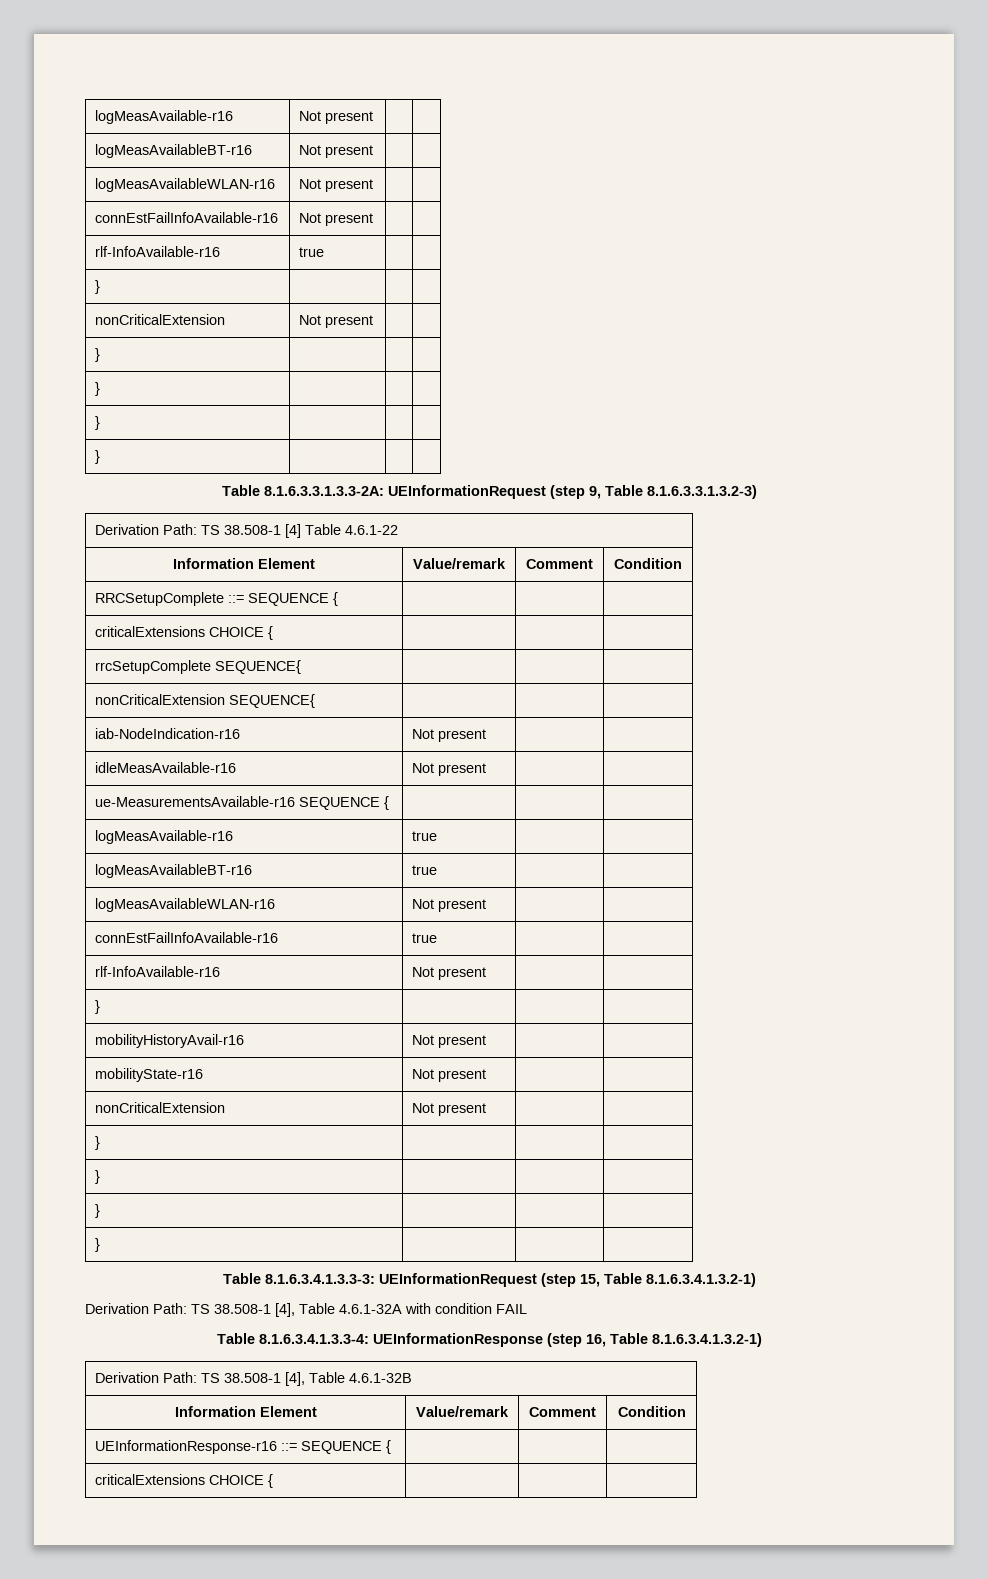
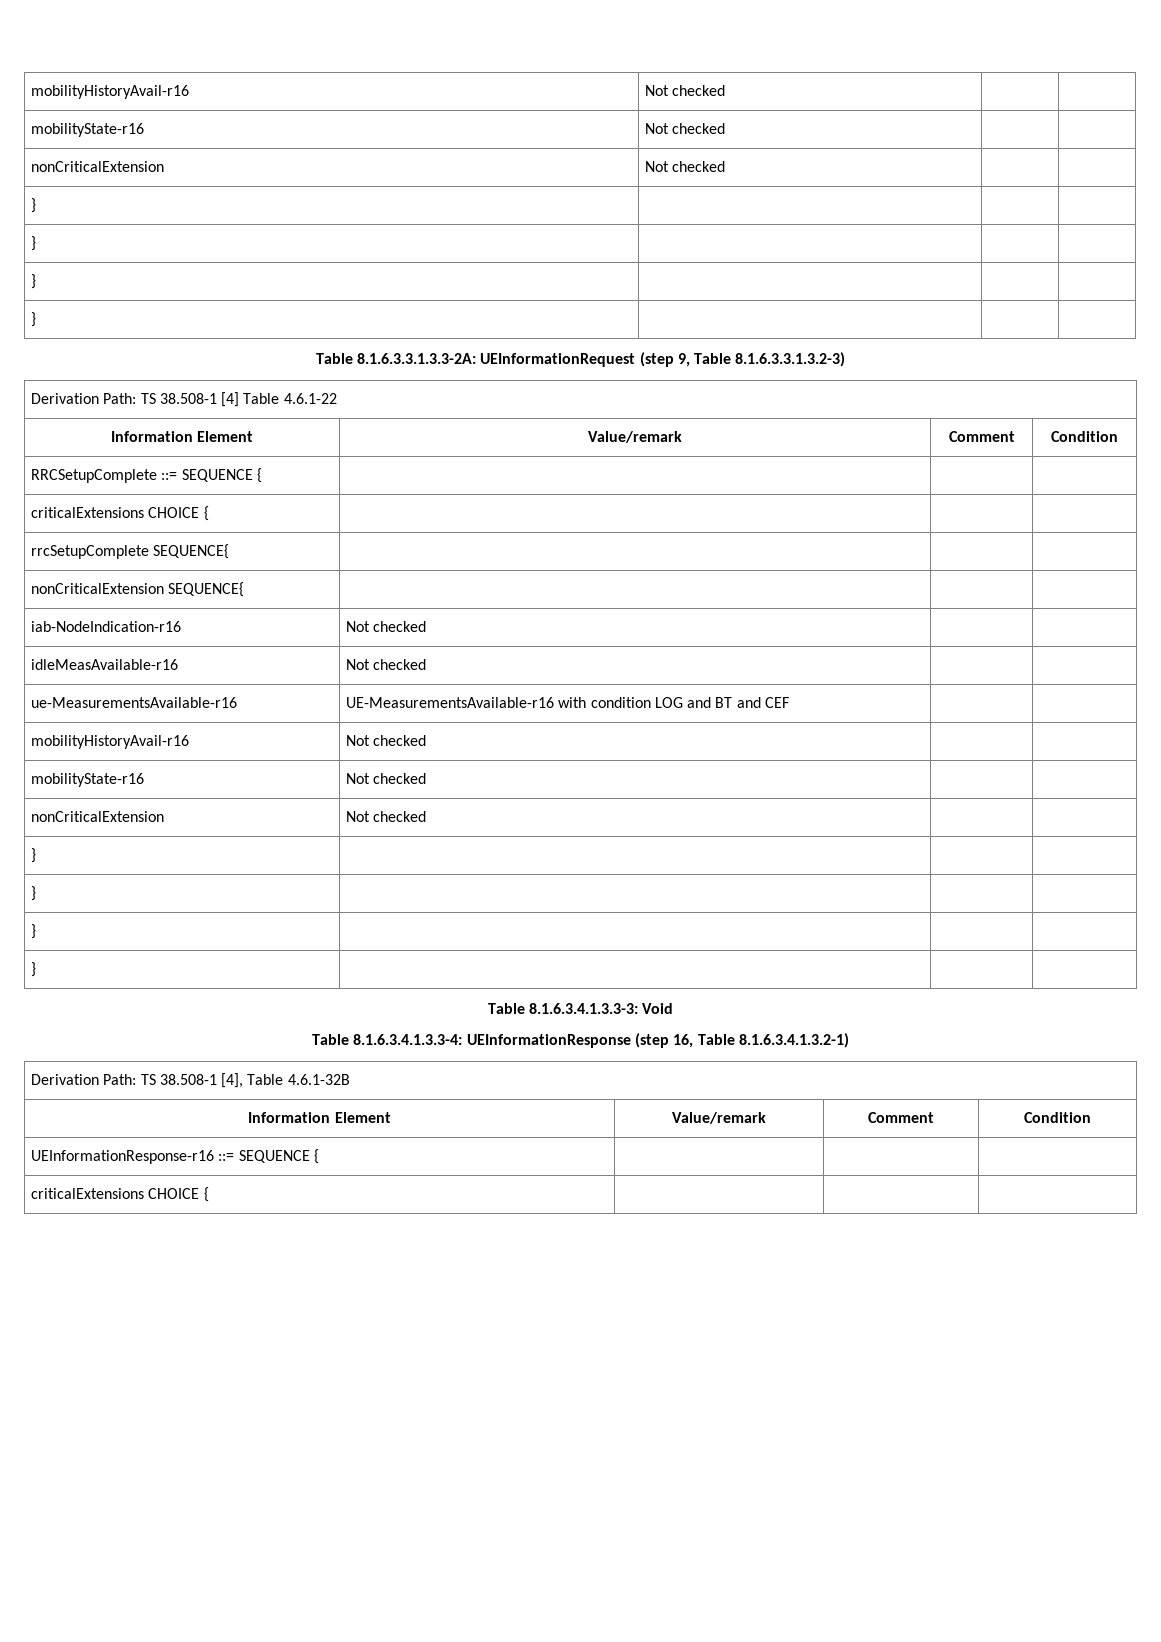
[95,110,234,124] [299,111,374,124] [95,144,253,158] [299,145,374,158] [95,178,276,192] [299,179,374,192] [95,212,279,223] [299,213,374,226] [95,246,221,257] [299,247,325,257] [95,280,101,294] [95,314,226,325] [299,315,374,328] logMeasAvailable-r16 | Not present | | // logMeasAvailableBT-r16 | Not present | | // logMeasAvailableWLAN-r16 | Not present | | // connEstFailInfoAvailable-r16 | Not present | | // rlf-InfoAvailable-r16 | true | | // } | | | // nonCriticalExtension | Not present -> [30,85,189,99] [644,85,726,96] [30,123,144,137] [644,123,726,134] [30,161,164,172] [644,161,726,172] mobilityHistoryAvail-r16 | Not checked | | // mobilityState-r16 | Not checked | | // nonCriticalExtension | Not checked
[438,729,487,742] present -> [373,621,427,632] checked
[438,763,487,776] present -> [373,659,427,670] checked
[299,796,390,810] [95,830,234,844] [412,831,438,841] [95,864,253,878] [412,865,438,875] [95,898,276,912] [412,899,487,912] [95,932,279,943] [412,933,438,943] [95,966,221,977] [412,967,487,980] [95,1000,101,1014] [95,1034,245,1048] [412,1035,487,1048] [95,1068,204,1082] [412,1069,487,1082] [95,1102,226,1113] [412,1103,487,1116] SEQUENCE { | | | // logMeasAvailable-r16 | true | | // logMeasAvailableBT-r16 | true | | // logMeasAvailableWLAN-r16 | Not present | | // connEstFailInfoAvailable-r16 | true | | // rlf-InfoAvailable-r16 | Not present | | // } | | | // mobilityHistoryAvail-r16 | Not present | | // mobilityState-r16 | Not present | | // nonCriticalExtension | Not present -> [345,697,790,708] [30,735,189,749] [345,735,427,746] [30,773,144,787] [345,773,427,784] [30,811,164,822] [345,811,427,822] | UE-MeasurementsAvailable-r16 with condition LOG and BT and CEF | | // mobilityHistoryAvail-r16 | Not checked | | // mobilityState-r16 | Not checked | | // nonCriticalExtension | Not checked
[378,1273,756,1287] [85,1303,527,1317] UEInformationRequest (step 15, Table 8.1.6.3.4.1.3.2-1) // Derivation Path: TS 38.508-1 [4], Table 4.6.1-32A with condition FAIL -> [642,1003,674,1014] Void

